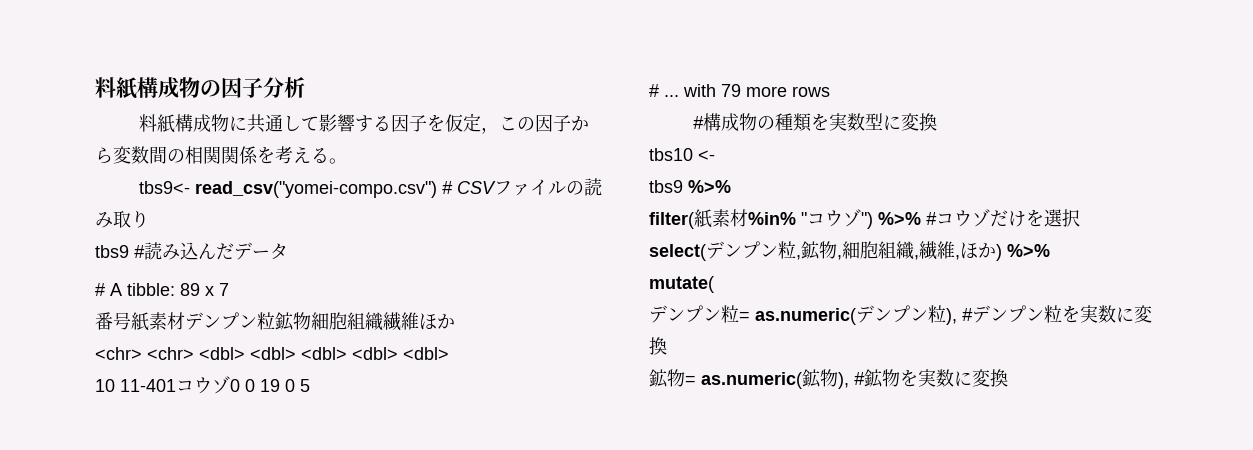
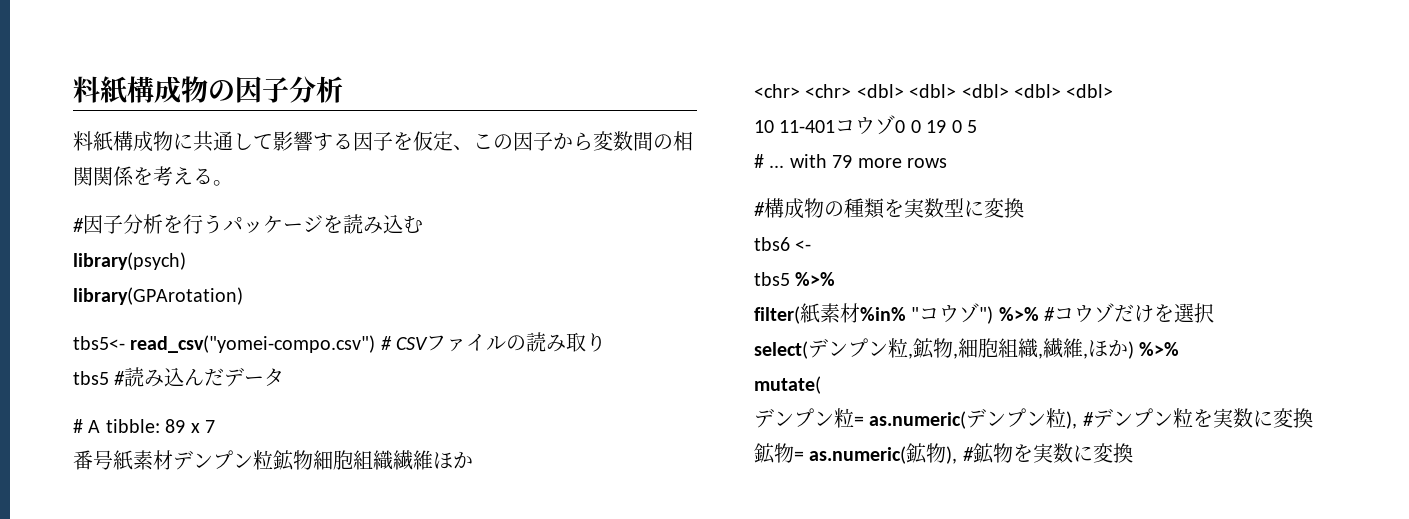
[480,127,499,134] ， -> [453,145,473,150] 、
[138,181,190,194] tbs9<- -> [73,214,423,234] [73,252,186,270] [73,287,243,305] [73,336,125,350] #因子分析を行うパッケージを読み込む // library(psych) // library(GPArotation) // tbs5<-
[95,245,129,258] tbs9 -> [73,371,109,385] tbs5
[649,148,693,161] tbs10 -> [754,237,790,251] tbs6
[649,180,683,193] tbs9 -> [754,272,790,286] tbs5

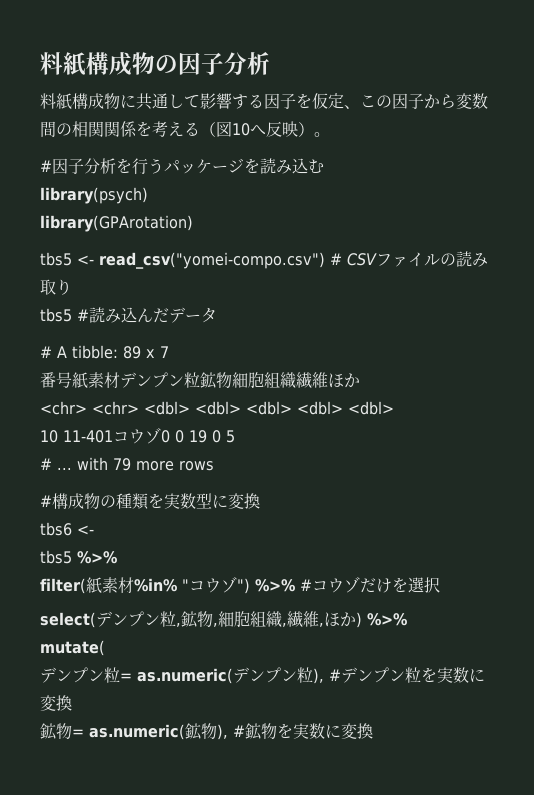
(213, 176) none -> [200,121,314,137] （図10へ反映）
[73,336,125,350] tbs5<- -> [40,252,94,266] tbs5 <-

